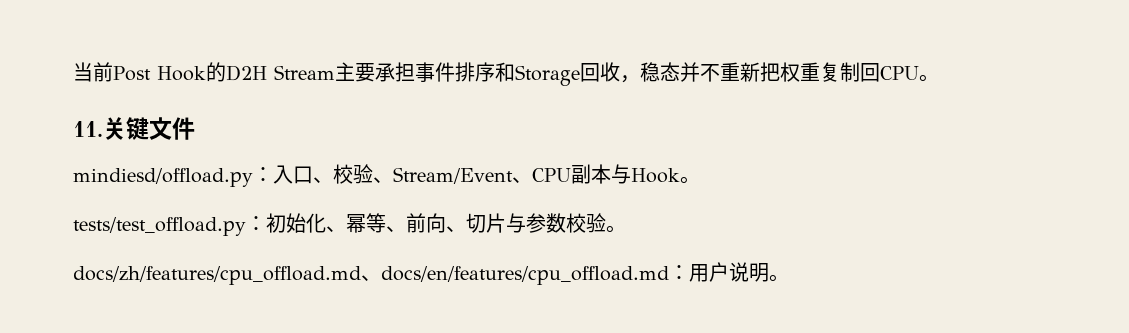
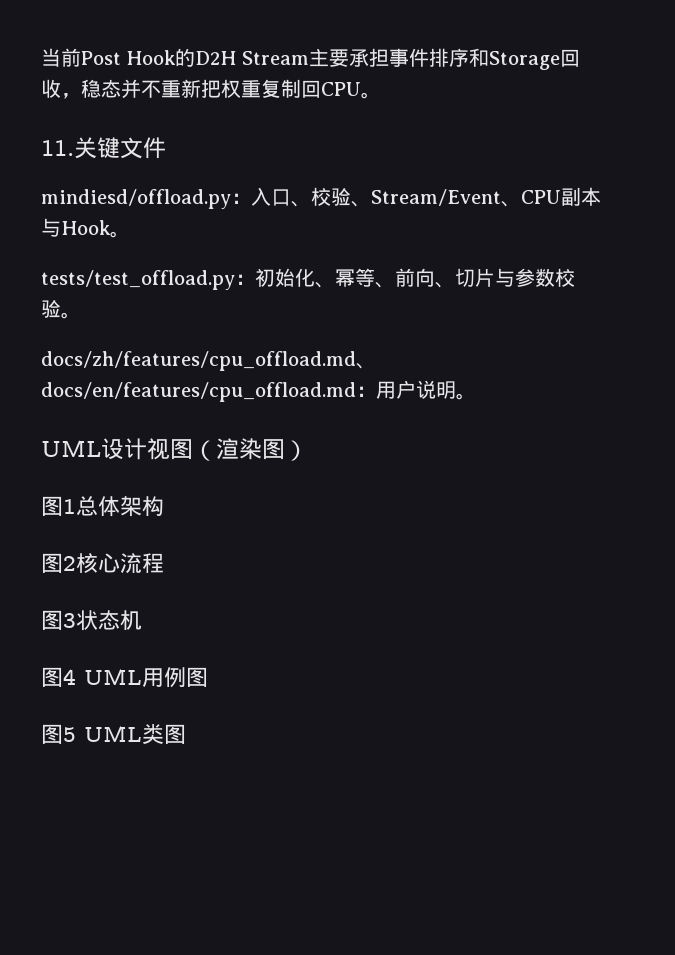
(789, 278) none -> [41,438,308,461] [41,496,164,517] [41,553,164,574] [41,610,142,631] [41,667,208,688] [41,724,186,744] // UML设计视图（渲染图） // 图1总体架构 // 图2核心流程 // 图3状态机 // 图4 UML用例图 // 图5 UML类图

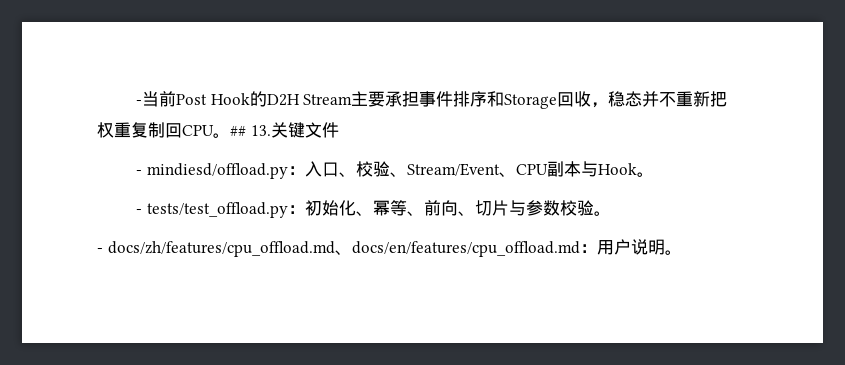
(41, 57) none -> [136,100,143,105] -
[41,140,74,156] // 11. -> [230,125,271,136] ## 13.
(166, 148) none -> [136,170,143,175] -
(130, 234) none -> [136,209,143,214] -
(81, 315) none -> [97,248,103,253] -
[41,438,308,461] [41,496,164,517] [41,553,164,574] [41,610,142,631] [41,667,208,688] [41,724,186,744] // UML设计视图（渲染图） // 图1总体架构 // 图2核心流程 // 图3状态机 // 图4 UML用例图 // 图5 UML类图 -> (682, 252) none

